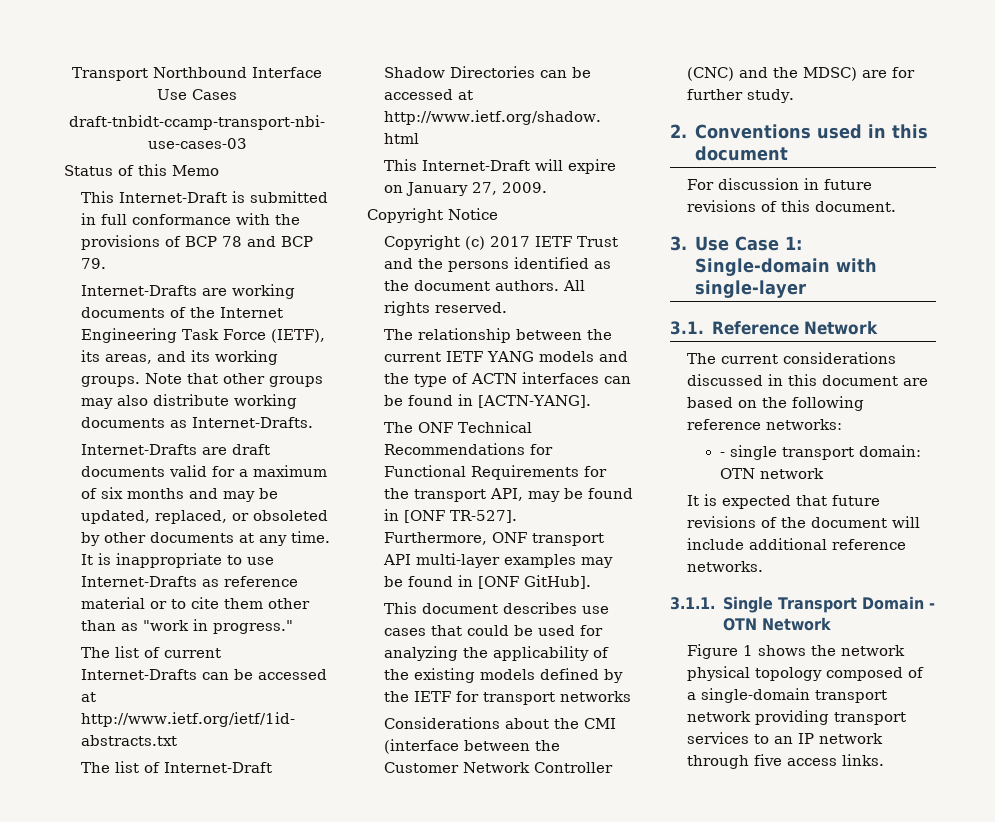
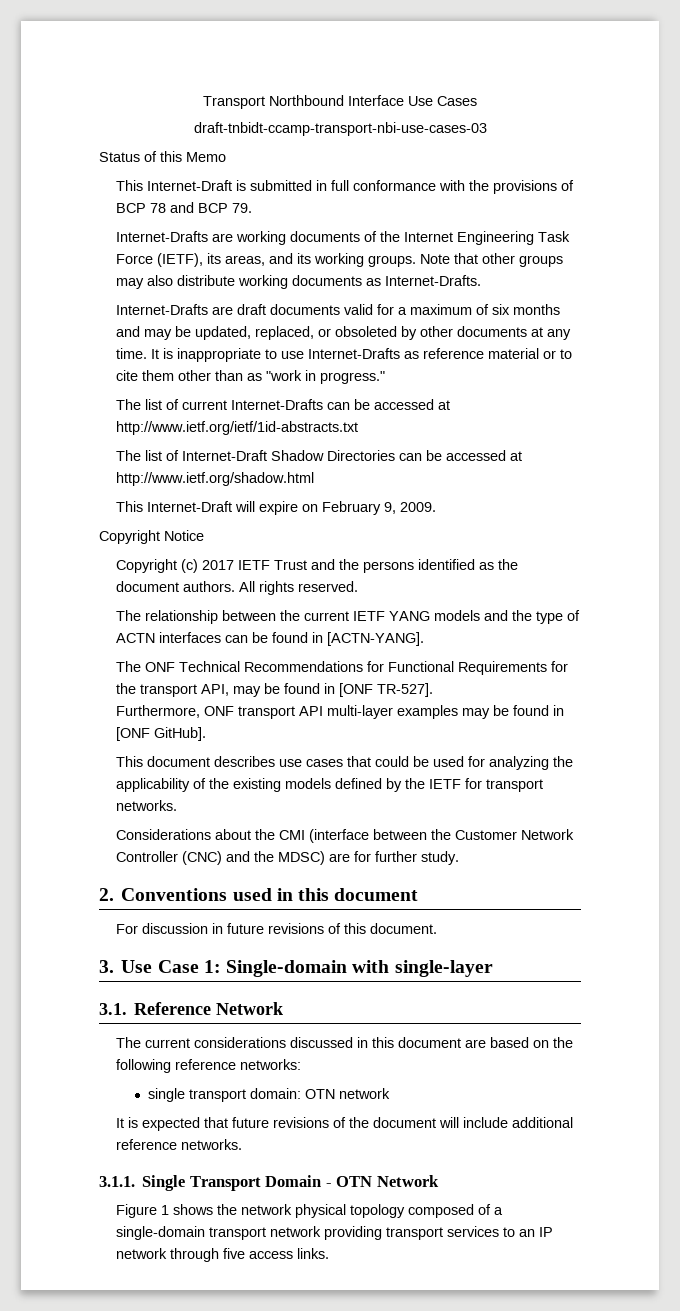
[405,182,497,196] January 27, -> [321,501,396,515] February 9,
[559,691,631,702] networks -> [115,800,177,811] networks.
[719,452,725,457] - -> (301, 1064) none

